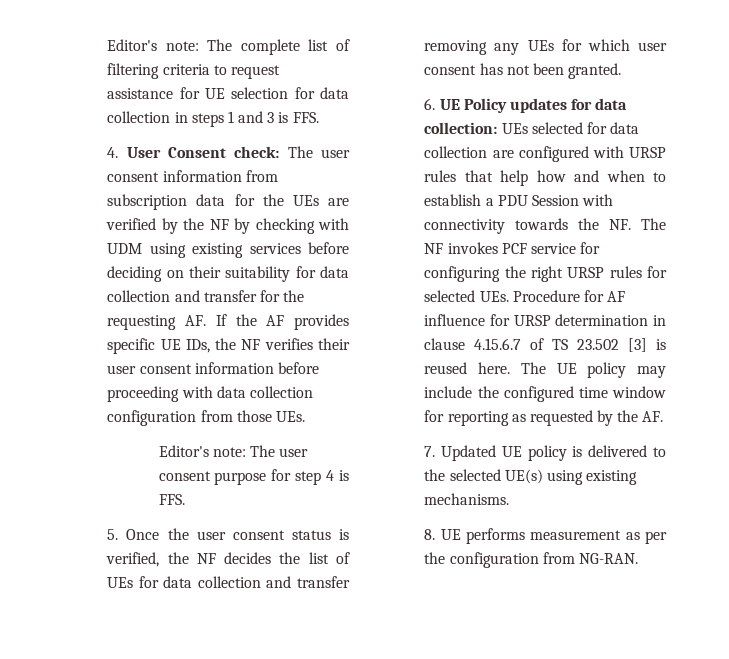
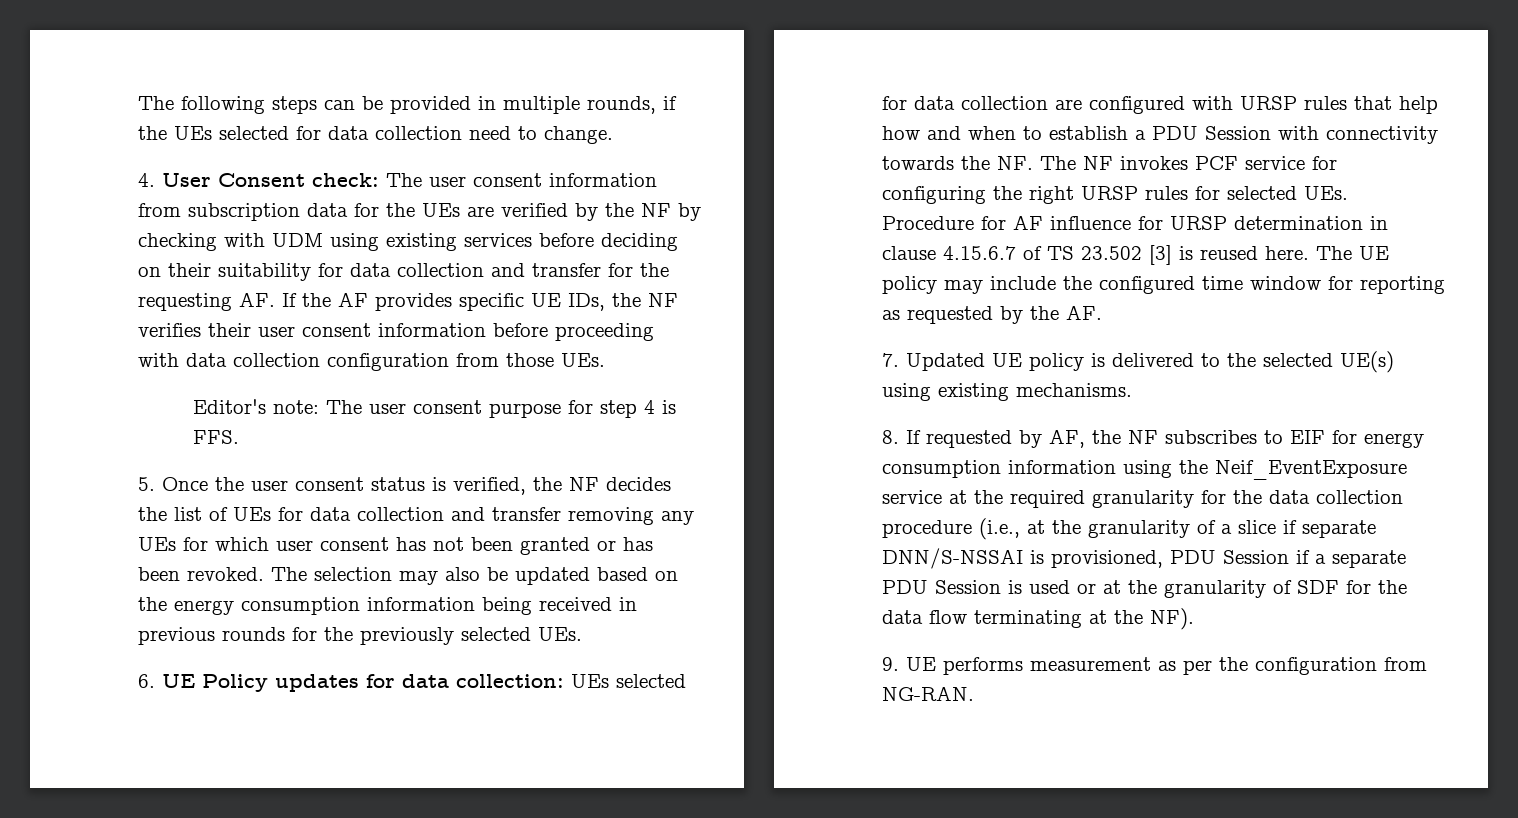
[107,39,350,55] [107,63,280,79] [107,87,349,99] [107,111,319,127] Editor's note: The complete list of filtering criteria to request assistance for UE selection for data collection in steps 1 and 3 is FFS. -> [137,96,677,114] [137,126,613,144] The following steps can be provided in multiple rounds, if the UEs selected for data collection need to change.
[568,63,622,79] granted. -> [519,537,653,555] [137,567,678,585] [137,597,637,615] [137,627,582,645] granted or has been revoked. The selection may also be updated based on the energy consumption information being received in previous rounds for the previously selected UEs.
(436, 534) none -> [905,429,1424,448] [881,460,1407,480] [881,490,1403,508] [881,518,1376,540] [881,548,1406,569] [881,580,1407,598] [881,608,1194,630] [881,657,899,671] If requested by AF, the NF subscribes to EIF for energy consumption information using the Neif_EventExposure service at the required granularity for the data collection procedure (i.e., at the granularity of a slice if separate DNN/S-NSSAI is provisioned, PDU Session if a separate PDU Session is used or at the granularity of SDF for the data flow terminating at the NF). // 9.

